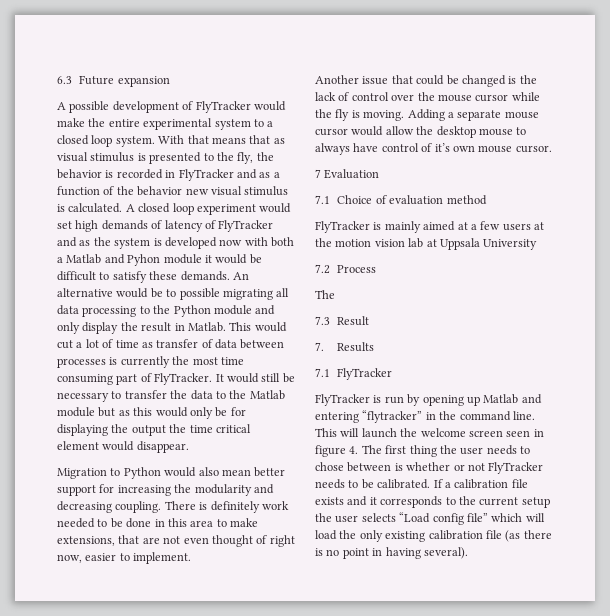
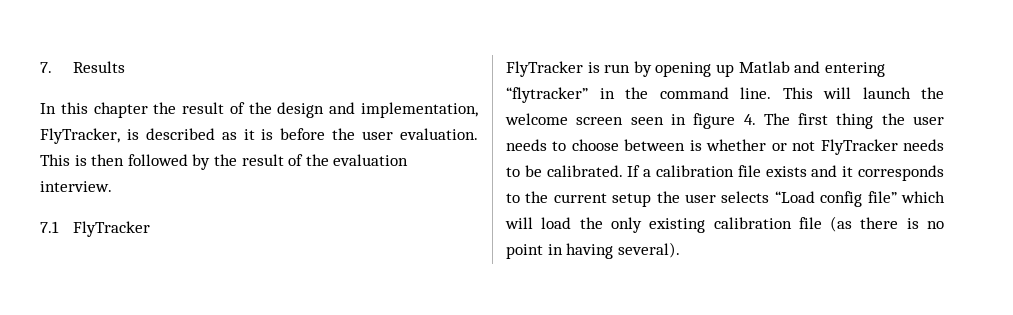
[57,75,170,87] [57,101,286,113] [57,118,274,130] [57,135,285,147] [57,152,274,164] [57,169,280,181] [57,186,289,196] [57,203,292,215] [57,220,274,232] [57,237,294,249] [57,254,262,266] [57,271,249,283] [57,288,290,300] [57,305,276,317] [57,322,287,334] [57,339,285,349] [57,356,244,368] [57,373,295,385] [57,390,285,402] [57,407,246,419] [57,424,251,436] [57,441,189,453] [57,467,286,479] [57,484,274,496] [57,501,289,513] [57,518,258,528] [57,535,295,547] [57,552,192,564] [315,75,537,87] [315,92,540,102] [315,109,539,121] [315,126,527,138] [315,143,552,155] [315,169,380,179] [315,195,487,205] [315,221,544,233] [315,238,538,250] [315,264,377,274] [315,290,335,299] [315,316,370,326] [315,342,375,352] 6.3 Future expansion // A possible development of FlyTracker would make the entire experimental system to a closed loop system. With that means that as visual stimulus is presented to the fly, the behavior is recorded in FlyTracker and as a function of the behavior new visual stimulus is calculated. A closed loop experiment would set high demands of latency of FlyTracker and as the system is developed now with both a Matlab and Pyhon module it would be difficult to satisfy these demands. An alternative would be to possible migrating all data processing to the Python module and only display the result in Matlab. This would cut a lot of time as transfer of data between processes is currently the most time consuming part of FlyTracker. It would still be necessary to transfer the data to the Matlab module but as this would only be for displaying the output the time critical element would disappear. // Migration to Python would also mean better support for increasing the modularity and decreasing coupling. There is definitely work needed to be done in this area to make extensions, that are not even thought of right now, easier to implement. // Another issue that could be changed is the lack of control over the mouse cursor while the fly is moving. Adding a separate mouse cursor would allow the desktop mouse to always have control of it’s own mouse cursor. // 7 Evaluation // 7.1 Choice of evaluation method // FlyTracker is mainly aimed at a few users at the motion vision lab at Uppsala University // 7.2 Process // The // 7.3 Result // 7. Results -> [40,61,126,73] [40,102,478,118] [40,128,479,144] [40,154,409,170] [40,181,112,192] 7. Results // In this chapter the result of the design and implementation, FlyTracker, is described as it is before the user evaluation. This is then followed by the result of the evaluation interview.
[315,462,344,471] chose -> [571,139,619,151] choose

